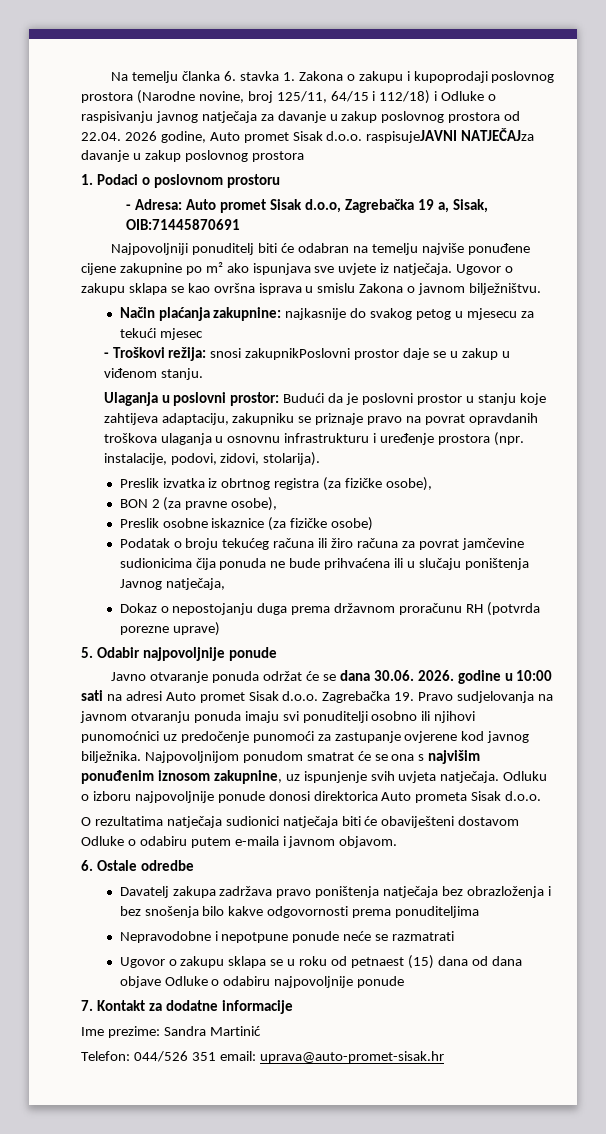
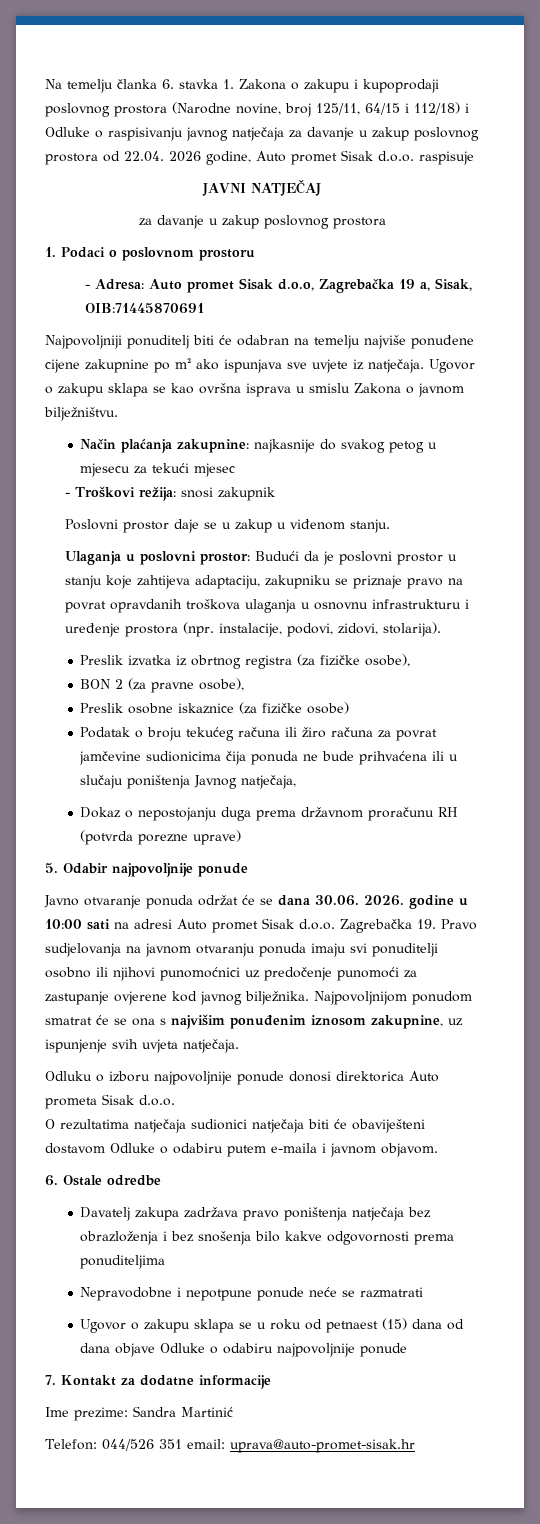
[366,128,535,143] raspisujeJAVNI NATJEČAJza -> [419,151,474,165] [201,180,322,196] [138,218,152,226] raspisuje // JAVNI NATJEČAJ // za
[245,348,351,360] zakupnikPoslovni -> [217,487,275,501] [64,519,118,530] zakupnik // Poslovni
(500, 777) none -> (239, 1046) //

